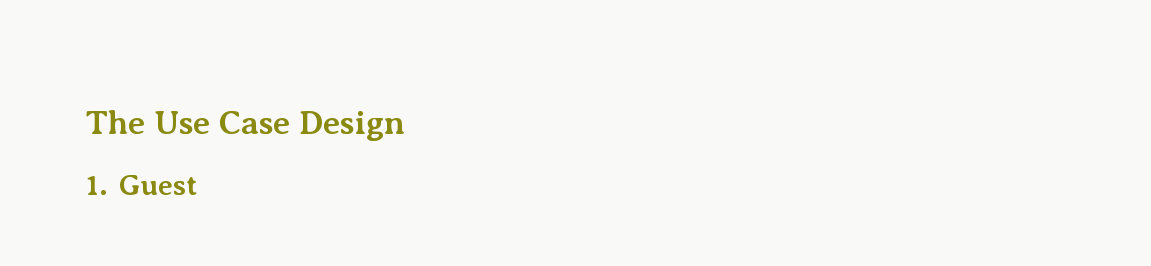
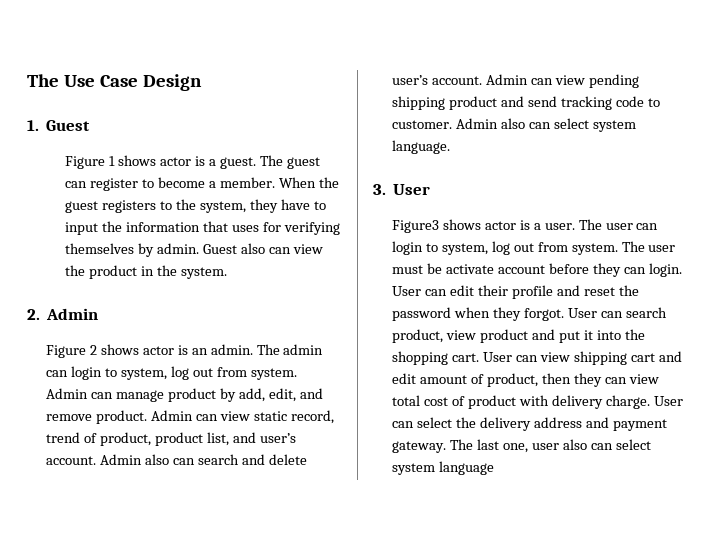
(197, 185) none -> [65,155,320,169] [65,177,339,191] [65,199,326,213] [65,221,340,235] [65,243,323,257] [65,265,227,279] [27,308,99,320] [46,344,324,358] [46,366,297,380] [46,388,323,402] [46,410,334,424] [46,432,296,446] [46,454,307,465] [392,74,639,88] [392,96,660,110] [392,118,636,132] [392,140,451,154] [373,184,431,195] [392,219,659,233] [392,241,676,255] [392,263,682,277] [392,285,639,299] [392,307,667,321] [392,329,645,343] [392,351,682,365] [392,373,659,387] [392,395,683,409] [392,417,667,431] [392,439,651,453] [392,461,495,475] // Figure 1 shows actor is a guest. The guest can register to become a member. When the guest registers to the system, they have to input the information that uses for verifying themselves by admin. Guest also can view the product in the system. // 2. Admin // Figure 2 shows actor is an admin. The admin can login to system, log out from system. Admin can manage product by add, edit, and remove product. Admin can view static record, trend of product, product list, and user’s account. Admin also can search and delete user’s account. Admin can view pending shipping product and send tracking code to customer. Admin also can select system language. // 3. User // Figure3 shows actor is a user. The user can login to system, log out from system. The user must be activate account before they can login. User can edit their profile and reset the password when they forgot. User can search product, view product and put it into the shopping cart. User can view shipping cart and edit amount of product, then they can view total cost of product with delivery charge. User can select the delivery address and payment gateway. The last one, user also can select system language

